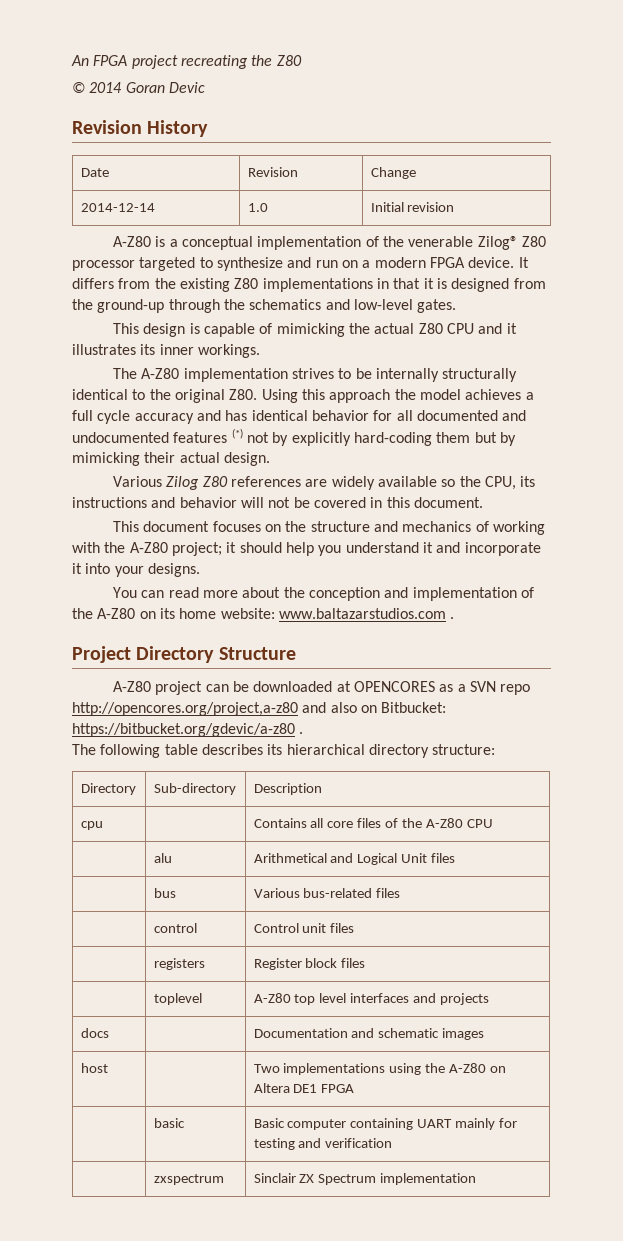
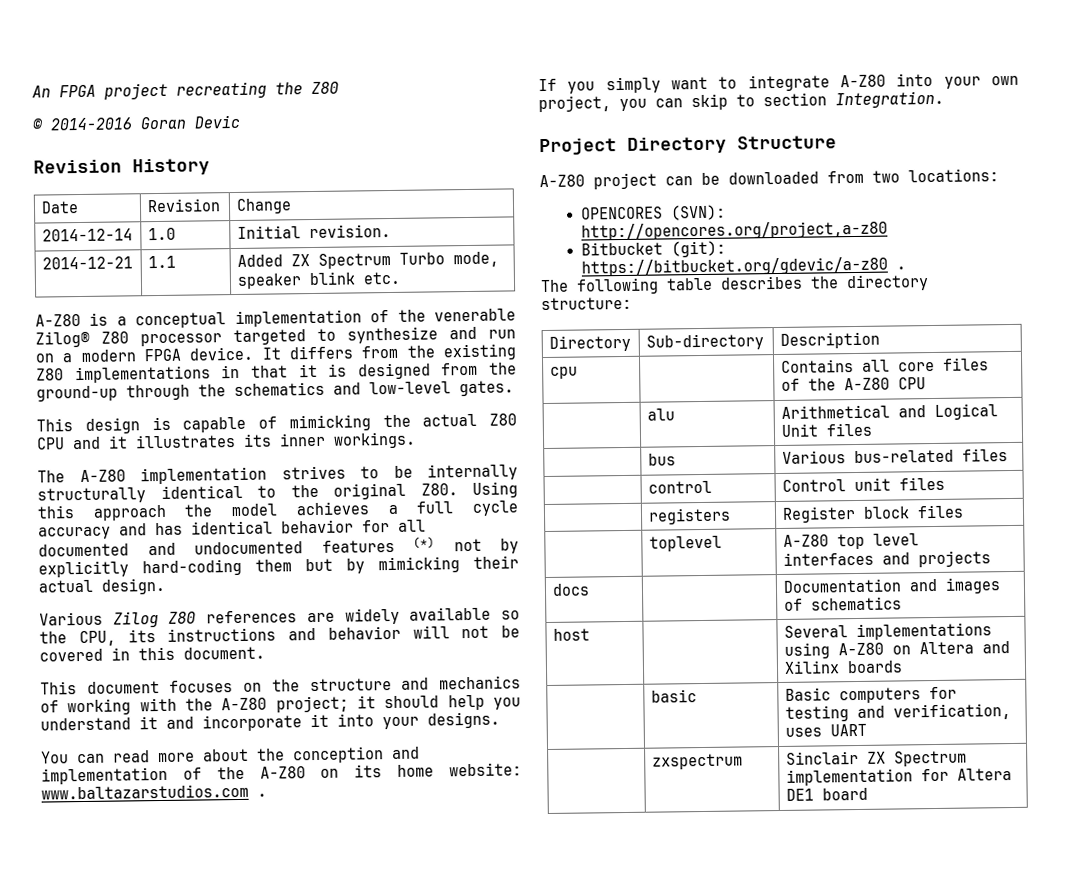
[89,82,123,93] 2014 -> [50,117,132,131] 2014-2016
[407,202,455,212] revision -> [308,223,391,239] [41,256,133,270] [147,255,176,269] [236,251,499,269] [236,271,401,289] revision. // 2014-12-21 | 1.1 | Added ZX Spectrum Turbo mode, speaker blink etc.
(455, 618) none -> [538,72,1019,94] [538,90,944,113] // If you simply want to integrate A-Z80 into your own project, you can skip to section Integration.
[336,681,531,695] [72,702,447,716] at OPENCORES as a SVN repo http://opencores.org/project,a-z80 and also on Bitbucket: -> [827,168,999,184] [580,204,726,221] [580,220,888,241] [580,240,726,258] from two locations: // OPENCORES (SVN): http://opencores.org/project,a-z80 // Bitbucket (git):
[267,744,365,755] its hierarchical -> [810,276,839,289] the
[378,1028,440,1038] schematic -> (938, 585) none
(485, 1034) none -> [783,596,902,611] of schematics
[253,1064,280,1073] Two -> [783,625,848,638] Several
[425,1063,446,1073] the -> (830, 650) none
[293,1084,355,1093] DE1 FPGA -> [981,641,1010,654] [783,660,903,674] and Xilinx boards
[287,1118,518,1130] [253,1138,393,1150] computer containing UART mainly for testing and verification -> [838,686,957,704] [784,703,1011,722] [784,723,867,737] computers for testing and verification, uses UART
(477, 1179) none -> [920,768,1012,782] [785,787,868,801] for Altera DE1 board

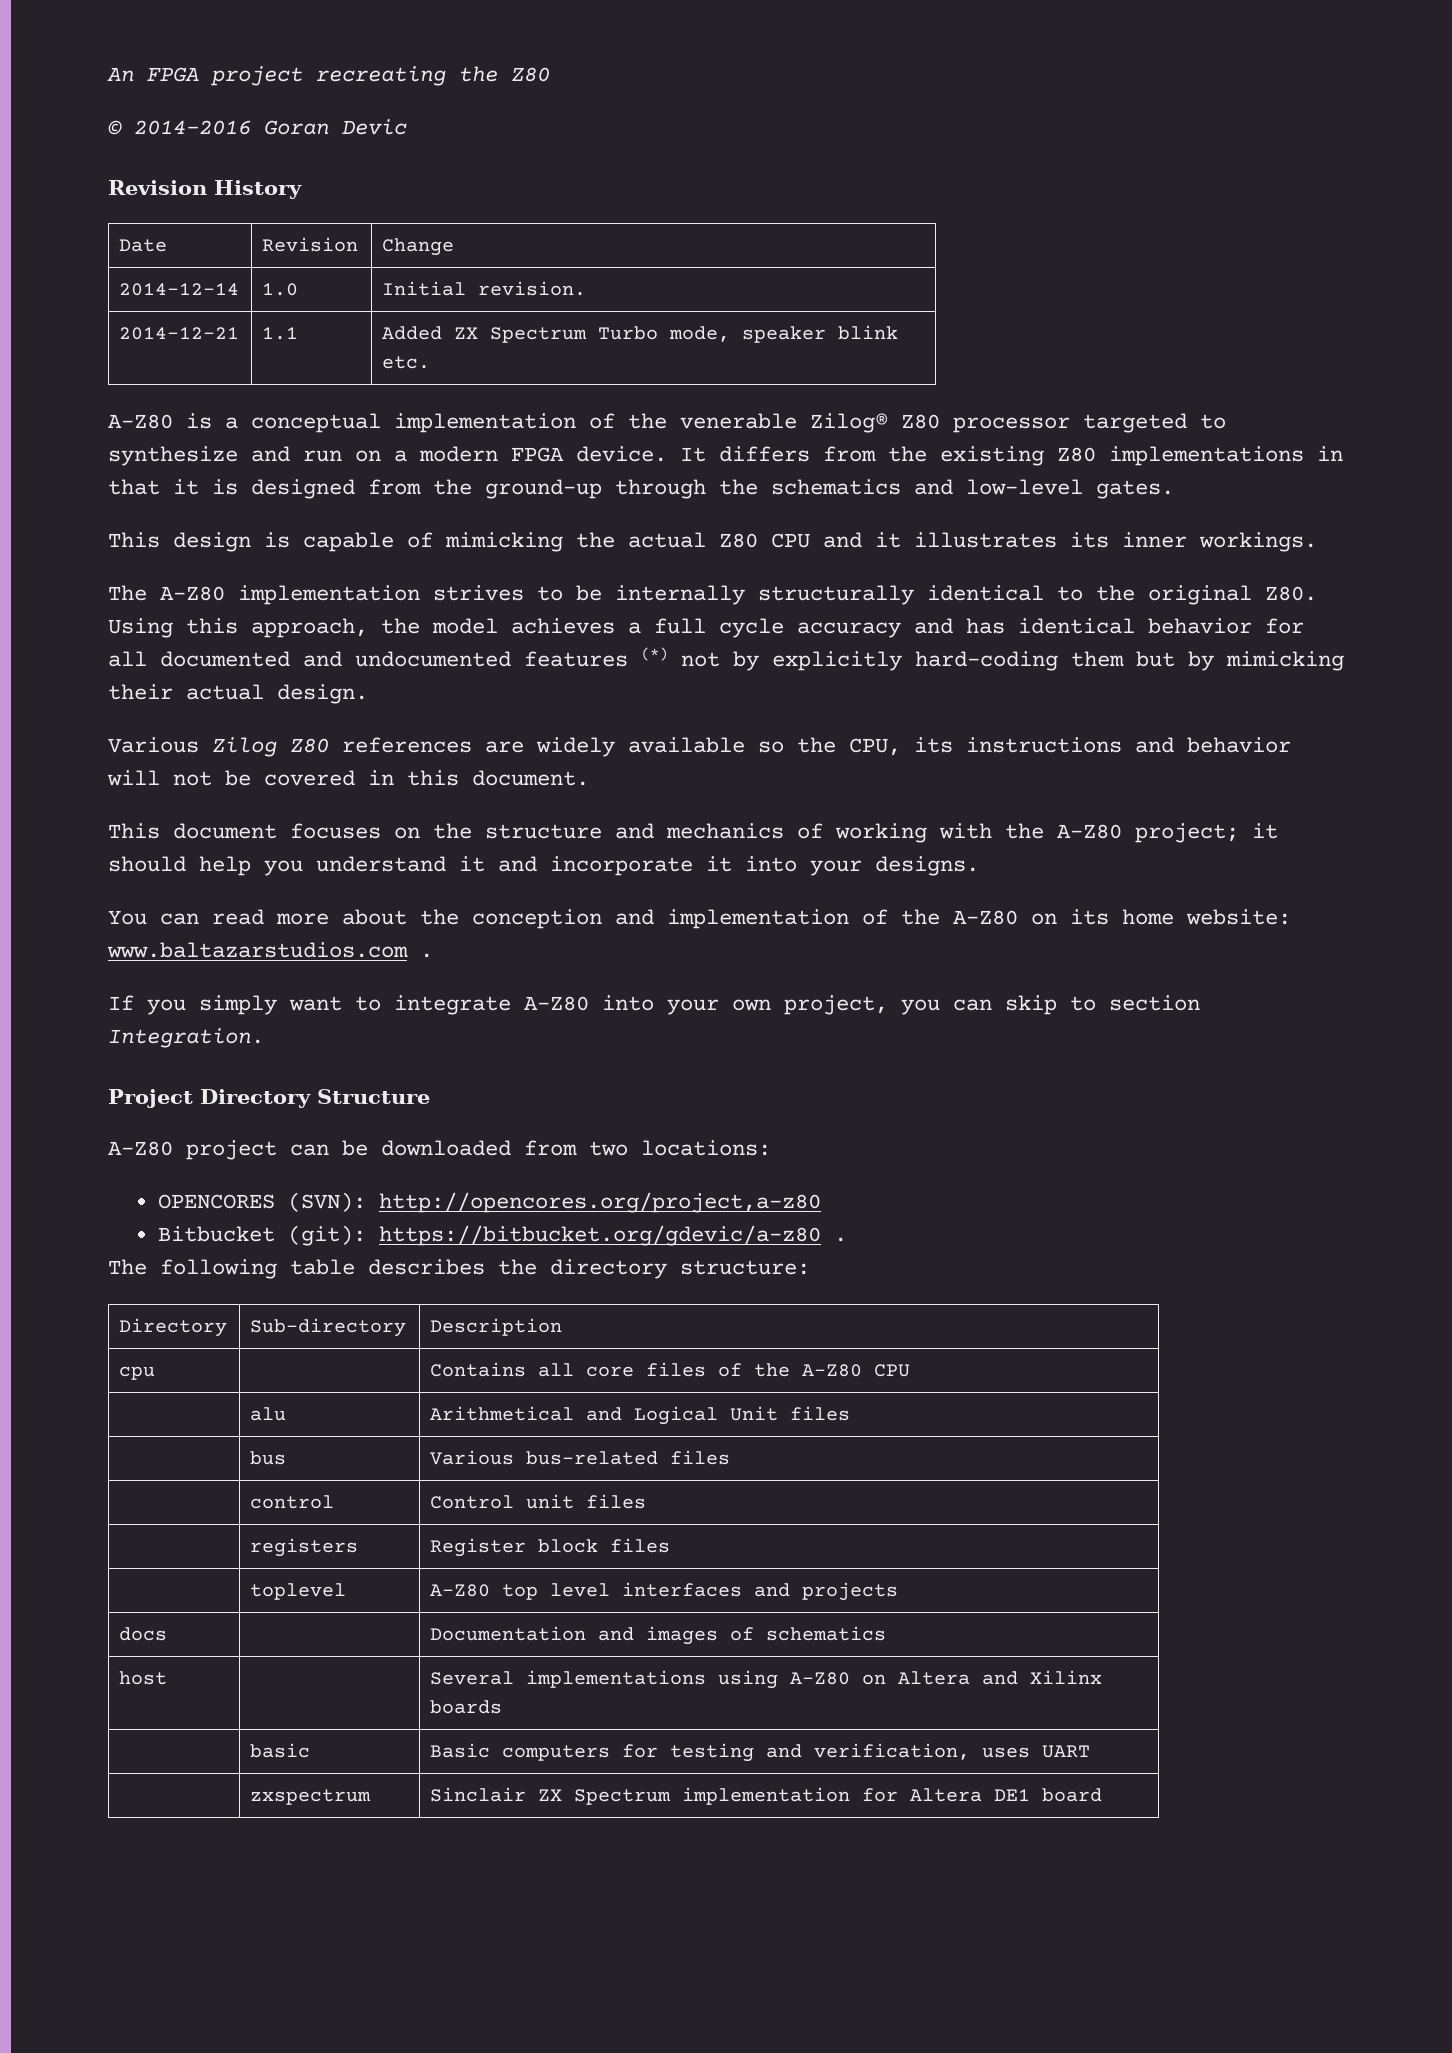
[92,504,167,521] approach -> [251,618,368,638] approach,

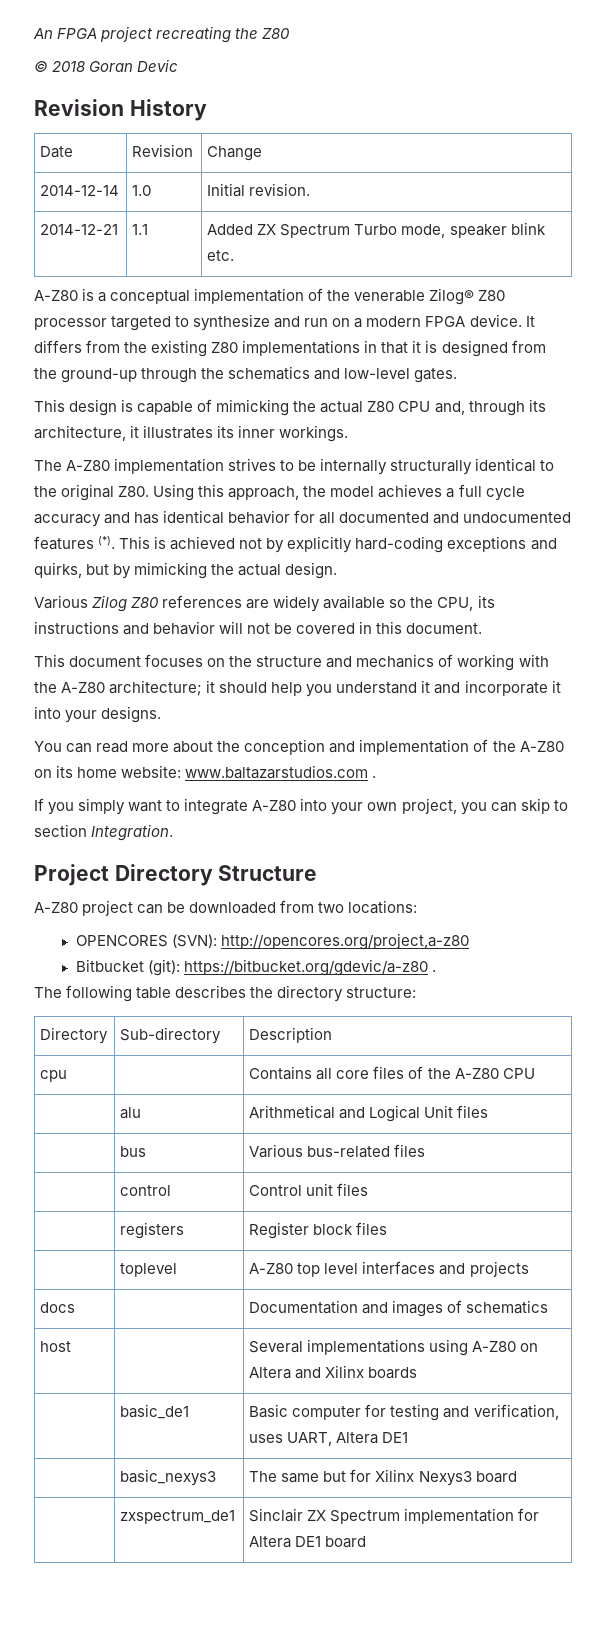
[134,120,251,135] 2014-2016 -> [52,61,86,72] 2018
[823,532,862,548] and -> [434,399,546,416] [34,425,126,441] and, through its architecture,
[641,647,668,661] (*) -> [98,536,236,550] (*). This is achieved
[1071,651,1124,667] them -> [447,536,557,552] [34,562,82,578] exceptions and quirks,
[108,684,173,700] their -> [211,564,235,575] the
[1135,823,1239,843] project; -> [109,680,203,696] architecture;
[250,1743,311,1758] basic -> [120,1404,190,1419] basic_de1
[502,1745,611,1761] computers -> [292,1406,362,1420] computer
[1042,1745,1091,1758] [250,1789,372,1805] UART // | zxspectrum -> [287,1432,409,1446] [120,1469,217,1486] [249,1469,517,1486] [120,1510,236,1524] UART, Altera DE1 // | basic_nexys3 | The same but for Xilinx Nexys3 board // | zxspectrum_de1

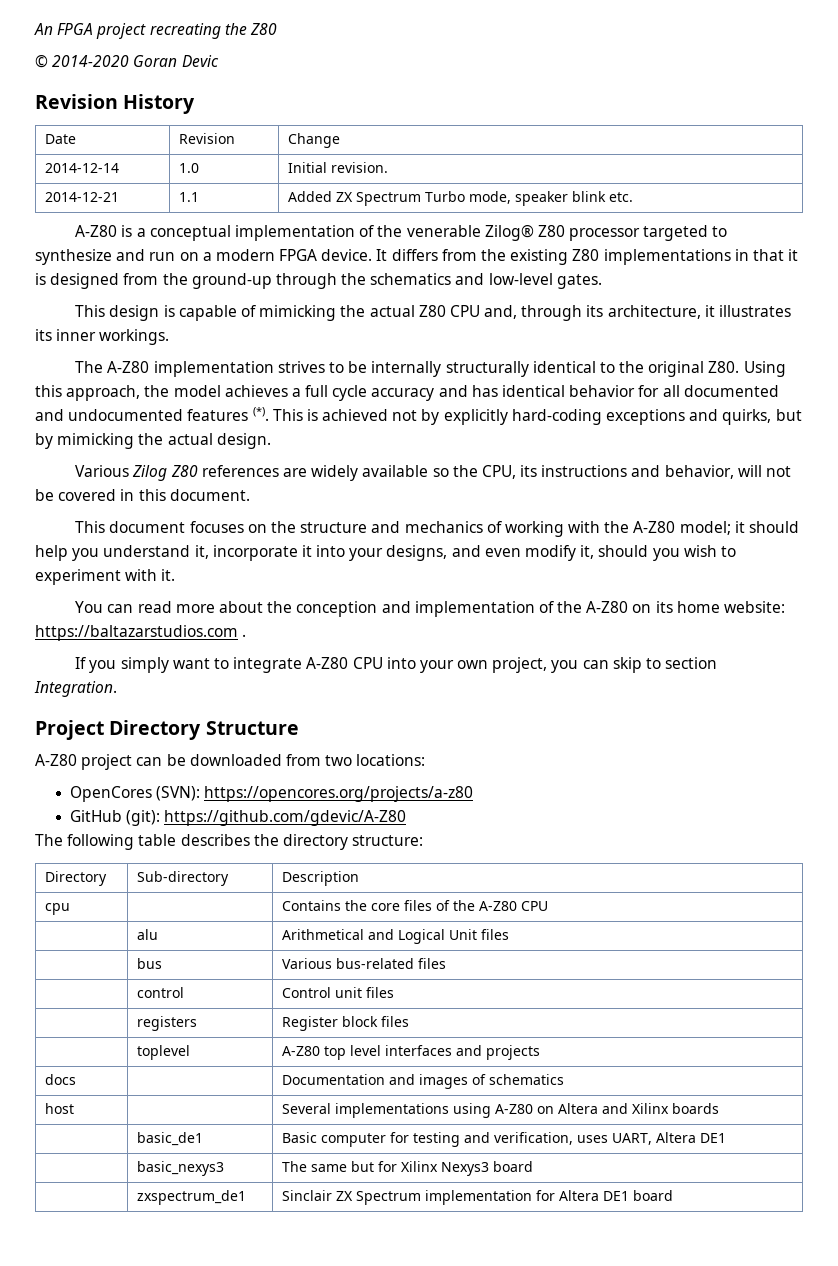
[52,61,86,72] 2018 -> [52,55,130,67] 2014-2020
[153,621,216,635] behavior -> [664,465,734,479] behavior,
[109,680,203,696] architecture; -> [679,521,731,535] model;
[421,680,461,694] it and -> [194,545,209,559] it,
[101,706,162,723] designs. -> [386,545,736,561] [35,569,176,585] designs, and even modify it, should you wish to experiment with it.
[185,765,369,779] www.baltazarstudios.com -> [35,625,238,641] https://baltazarstudios.com
(297, 805) none -> [352,657,383,669] CPU
[75,933,469,950] [75,959,436,976] OPENCORES (SVN): http://opencores.org/project,a-z80 // Bitbucket (git): https://bitbucket.org/gdevic/a-z80 . -> [70,786,474,802] [70,810,407,826] OpenCores (SVN): https://opencores.org/projects/a-z80 // GitHub (git): https://github.com/gdevic/A-Z80
[316,1068,333,1080] all -> [345,900,368,911] the

